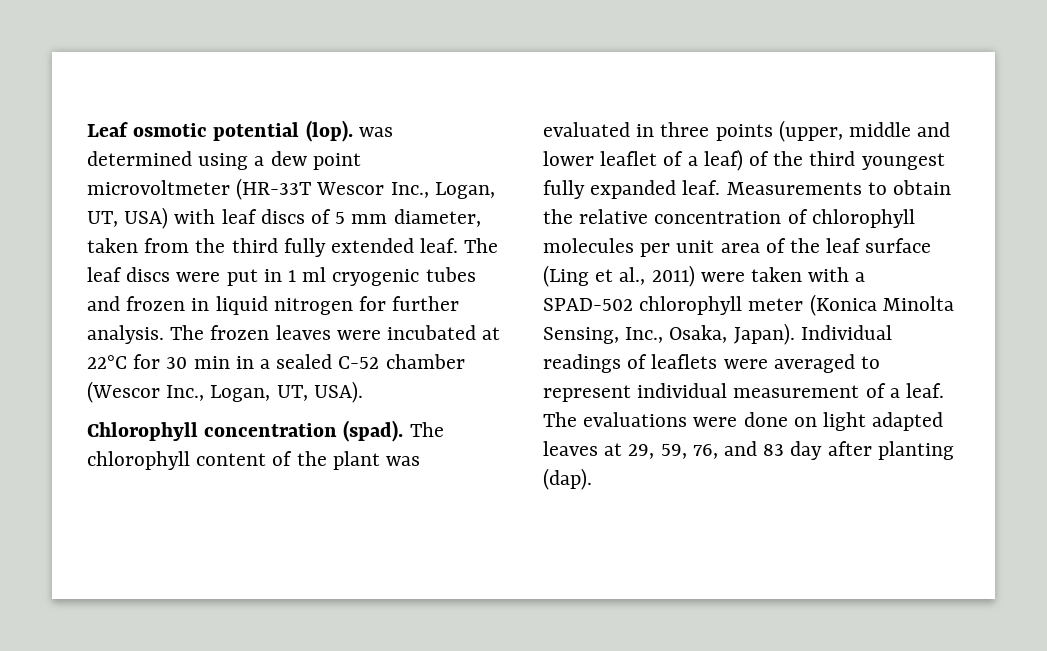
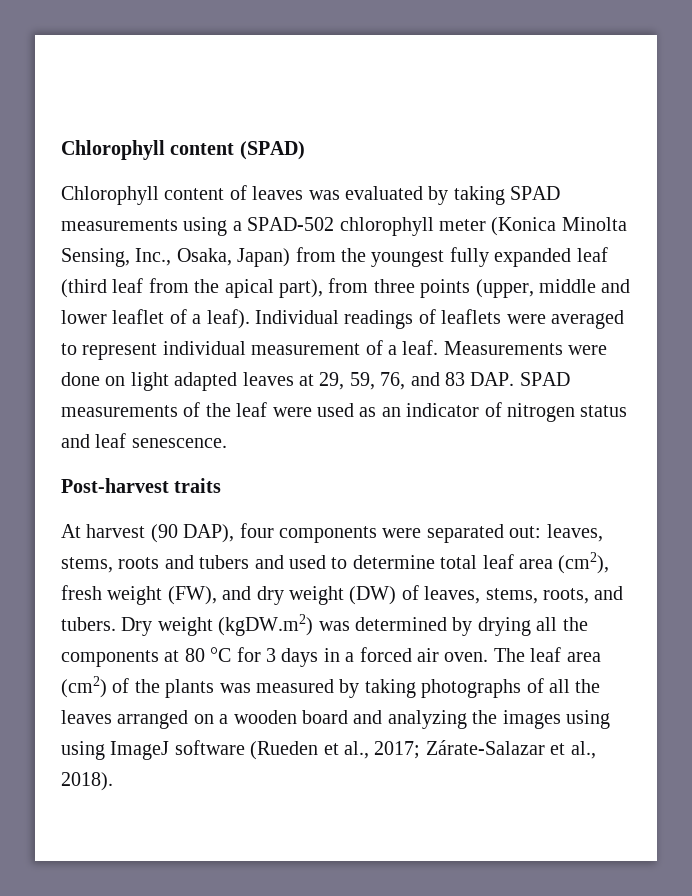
[87,120,393,142] [87,151,361,170] [87,178,495,200] [87,207,481,229] [87,238,499,257] [87,267,476,286] [87,296,460,315] [87,325,501,344] [87,354,465,369] [87,381,363,403] [87,420,444,442] [87,451,421,470] [543,122,655,137] Leaf osmotic potential (lop). was determined using a dew point microvoltmeter (HR-33T Wescor Inc., Logan, UT, USA) with leaf discs of 5 mm diameter, taken from the third fully extended leaf. The leaf discs were put in 1 ml cryogenic tubes and frozen in liquid nitrogen for further analysis. The frozen leaves were incubated at 22°C for 30 min in a sealed C-52 chamber (Wescor Inc., Logan, UT, USA). // Chlorophyll concentration (spad). The chlorophyll content of the plant was evaluated in -> [61,140,305,160] [61,185,561,205] [61,217,627,236] [61,247,608,267] [61,278,369,298] Chlorophyll content (SPAD) // Chlorophyll content of leaves was evaluated by taking SPAD measurements using a SPAD-502 chlorophyll meter (Konica Minolta Sensing, Inc., Osaka, Japan) from the youngest fully expanded leaf (third leaf from the apical part), from
[703,149,945,171] [543,180,952,199] [543,209,915,228] [543,238,932,257] [543,265,866,287] [543,294,954,316] [543,323,795,345] leaf) of the third youngest fully expanded leaf. Measurements to obtain the relative concentration of chlorophyll molecules per unit area of the leaf surface (Ling et al., 2011) were taken with a SPAD-502 chlorophyll meter (Konica Minolta Sensing, Inc., Osaka, Japan). -> [206,309,250,329] leaf).
[543,412,688,427] The evaluations -> [443,341,563,355] Measurements
[790,441,954,460] [543,468,592,490] day after planting (dap). -> [470,372,570,386] [61,402,628,422] [61,433,227,448] [61,478,222,493] [61,523,603,543] [61,552,610,574] [61,585,624,605] [61,614,588,636] [61,647,601,667] [61,676,601,698] [61,710,610,729] [61,740,596,760] [61,772,113,791] DAP. SPAD measurements of the leaf were used as an indicator of nitrogen status and leaf senescence. // Post-harvest traits // At harvest (90 DAP), four components were separated out: leaves, stems, roots and tubers and used to determine total leaf area (cm2), fresh weight (FW), and dry weight (DW) of leaves, stems, roots, and tubers. Dry weight (kgDW.m2) was determined by drying all the components at 80 °C for 3 days in a forced air oven. The leaf area (cm2) of the plants was measured by taking photographs of all the leaves arranged on a wooden board and analyzing the images using using ImageJ software (Rueden et al., 2017; Zárate-Salazar et al., 2018).

